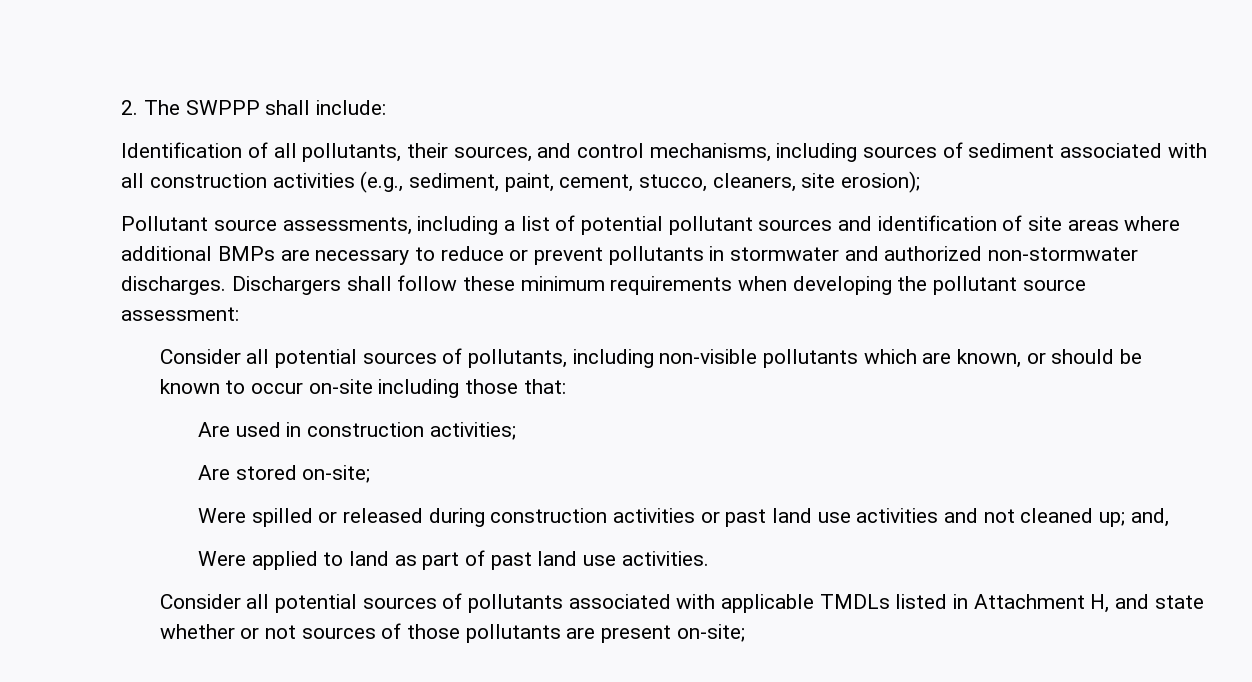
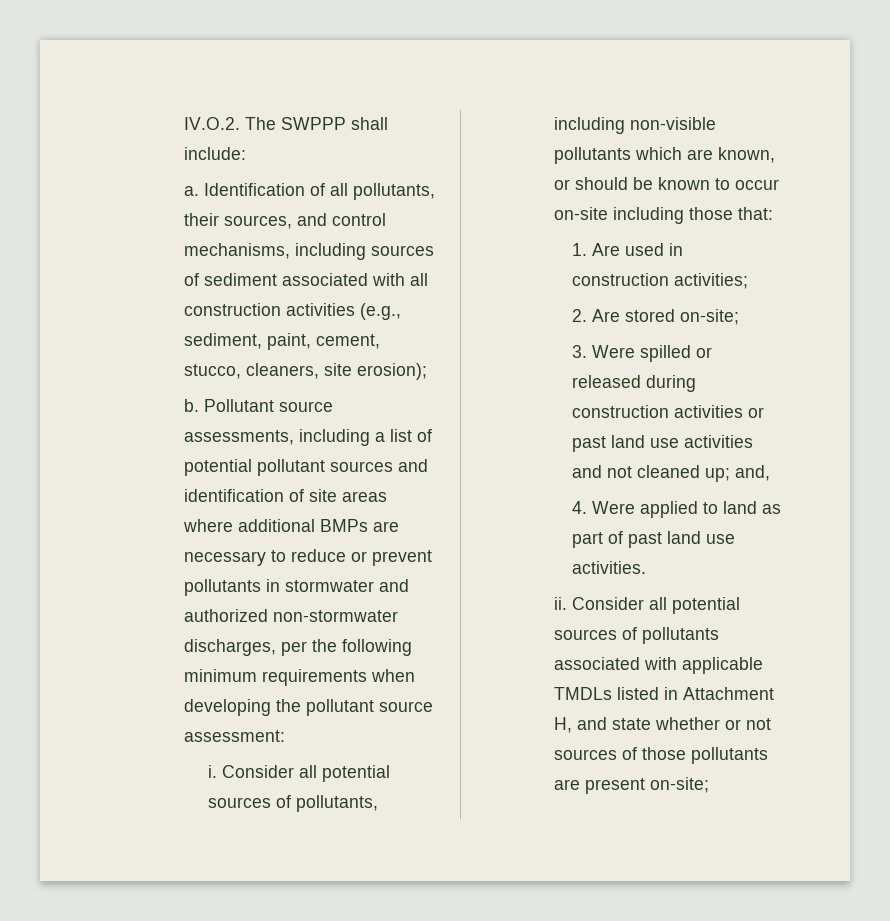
[121,100,139,115] 2. -> [183,117,240,130] IV.O.2.
(387, 107) none -> [183,186,199,196] a.
(921, 182) none -> [183,399,199,412] b.
[121,275,516,295] discharges. Dischargers shall follow these -> [183,639,412,656] discharges, per the following
(240, 314) none -> [207,765,217,778] i.
(566, 386) none -> [571,243,587,256] 1.
(516, 431) none -> [571,309,587,322] 2.
(371, 474) none -> [571,345,587,358] 3.
(1169, 517) none -> [571,501,587,514] 4.
(709, 558) none -> [553,597,567,610] ii.

